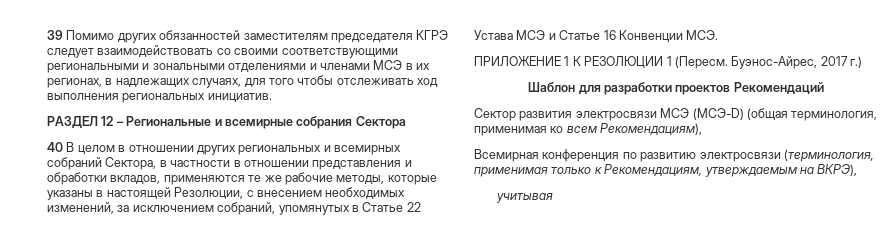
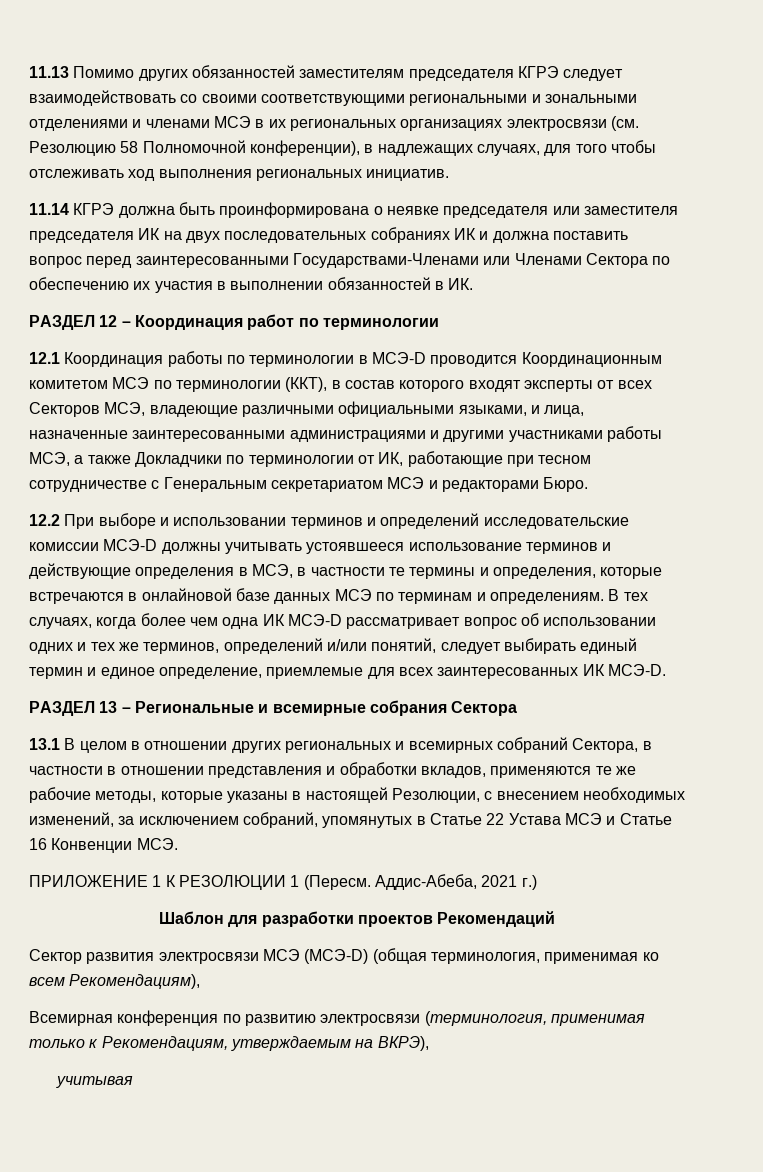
[47,30,63,40] 39 -> [29,66,69,78] 11.13
[47,78,102,88] регионах, -> [289,116,639,131] [29,140,360,156] региональных организациях электросвязи (см. Резолюцию 58 Полномочной конференции),
[47,116,114,128] РАЗДЕЛ 12 -> [29,202,678,218] [29,227,628,243] [29,253,671,268] [29,277,474,293] [29,314,439,330] [29,351,662,367] [29,377,652,392] [29,401,585,417] [29,426,662,442] [29,451,592,467] [29,477,589,492] [29,513,629,529] [29,539,612,554] [29,563,663,579] [29,588,648,604] [29,613,657,629] [29,638,638,654] [29,664,666,679] [29,701,118,716] 11.14 КГРЭ должна быть проинформирована о неявке председателя или заместителя председателя ИК на двух последовательных собраниях ИК и должна поставить вопрос перед заинтересованными Государствами-Членами или Членами Сектора по обеспечению их участия в выполнении обязанностей в ИК. // РАЗДЕЛ 12 – Координация работ по терминологии // 12.1 Координация работы по терминологии в МСЭ-D проводится Координационным комитетом МСЭ по терминологии (ККТ), в состав которого входят эксперты от всех Секторов МСЭ, владеющие различными официальными языками, и лица, назначенные заинтересованными администрациями и другими участниками работы МСЭ, а также Докладчики по терминологии от ИК, работающие при тесном сотрудничестве с Генеральным секретариатом МСЭ и редакторами Бюро. // 12.2 При выборе и использовании терминов и определений исследовательские комиссии МСЭ-D должны учитывать устоявшееся использование терминов и действующие определения в МСЭ, в частности те термины и определения, которые встречаются в онлайновой базе данных МСЭ по терминам и определениям. В тех случаях, когда более чем одна ИК МСЭ-D рассматривает вопрос об использовании одних и тех же терминов, определений и/или понятий, следует выбирать единый термин и единое определение, приемлемые для всех заинтересованных ИК МСЭ-D. // РАЗДЕЛ 13
[47,142,63,152] 40 -> [29,738,60,750] 13.1
[731,56,848,69] Буэнос-Айрес, 2017 -> [374,874,518,890] Аддис-Абеба, 2021

